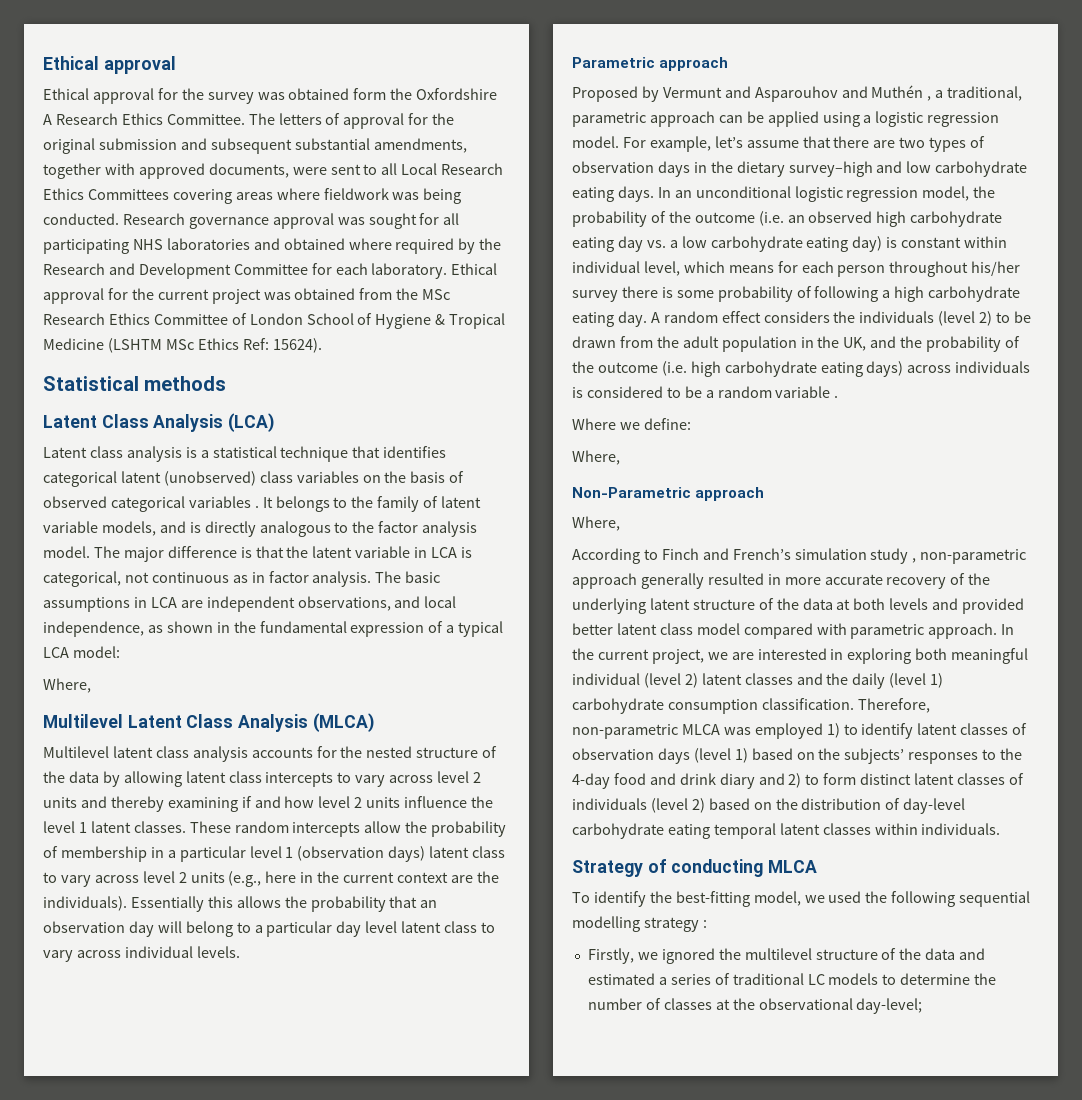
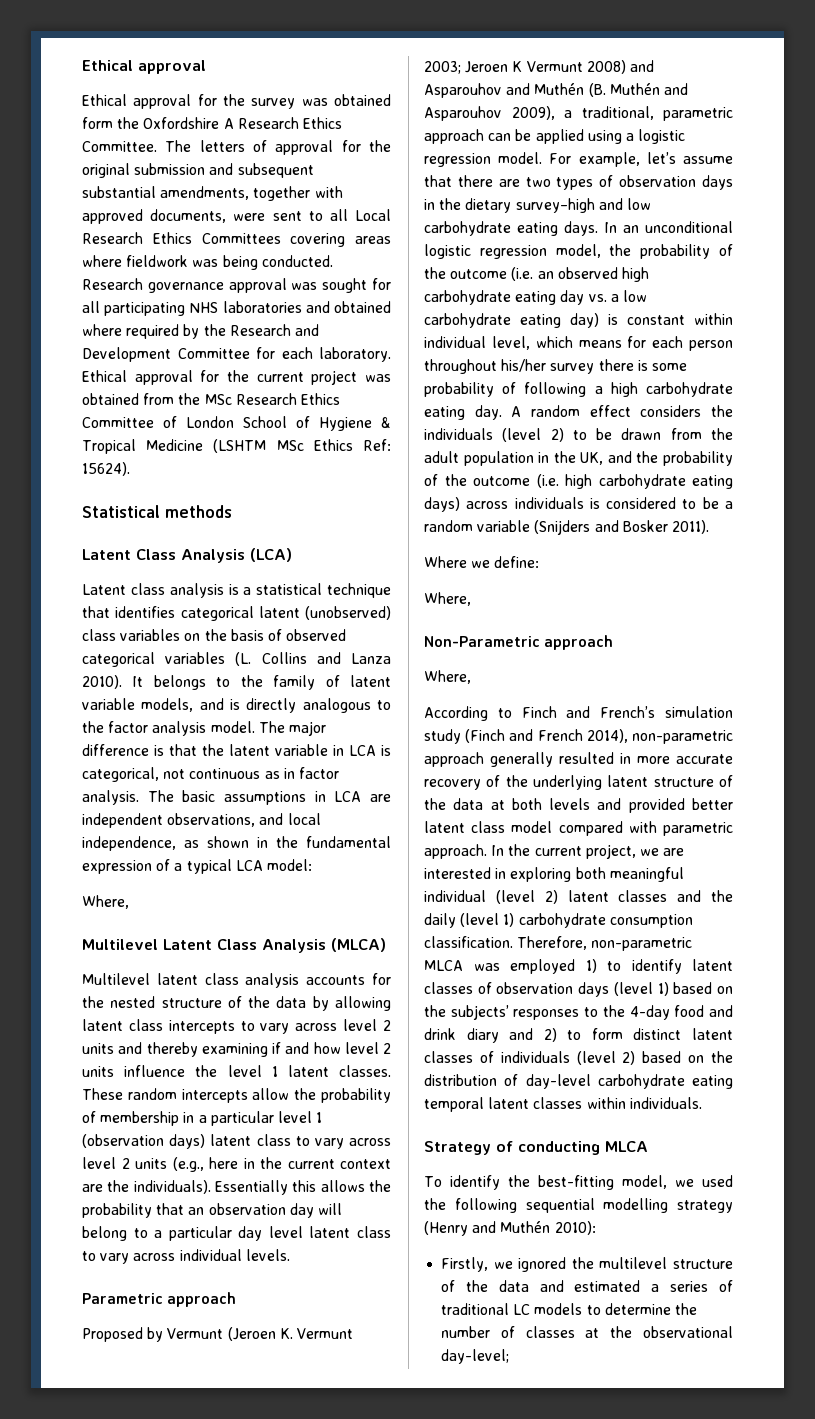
[254,506,259,508] . -> [235,652,391,666] [82,675,122,689] (L. Collins and Lanza 2010).
[724,85,932,102] and Asparouhov and Muthén , -> [227,1327,353,1341] [424,60,654,74] [424,83,688,98] [424,106,555,121] (Jeroen K. Vermunt 2003; Jeroen K Vermunt 2008) and Asparouhov and Muthén (B. Muthén and Asparouhov 2009),
[834,396,839,398] . -> [534,520,709,535] (Snijders and Bosker 2011).
[912,558,917,563] , -> [465,729,628,743] (Finch and French 2014),
[702,920,707,928] : -> [424,1221,596,1236] (Henry and Muthén 2010):

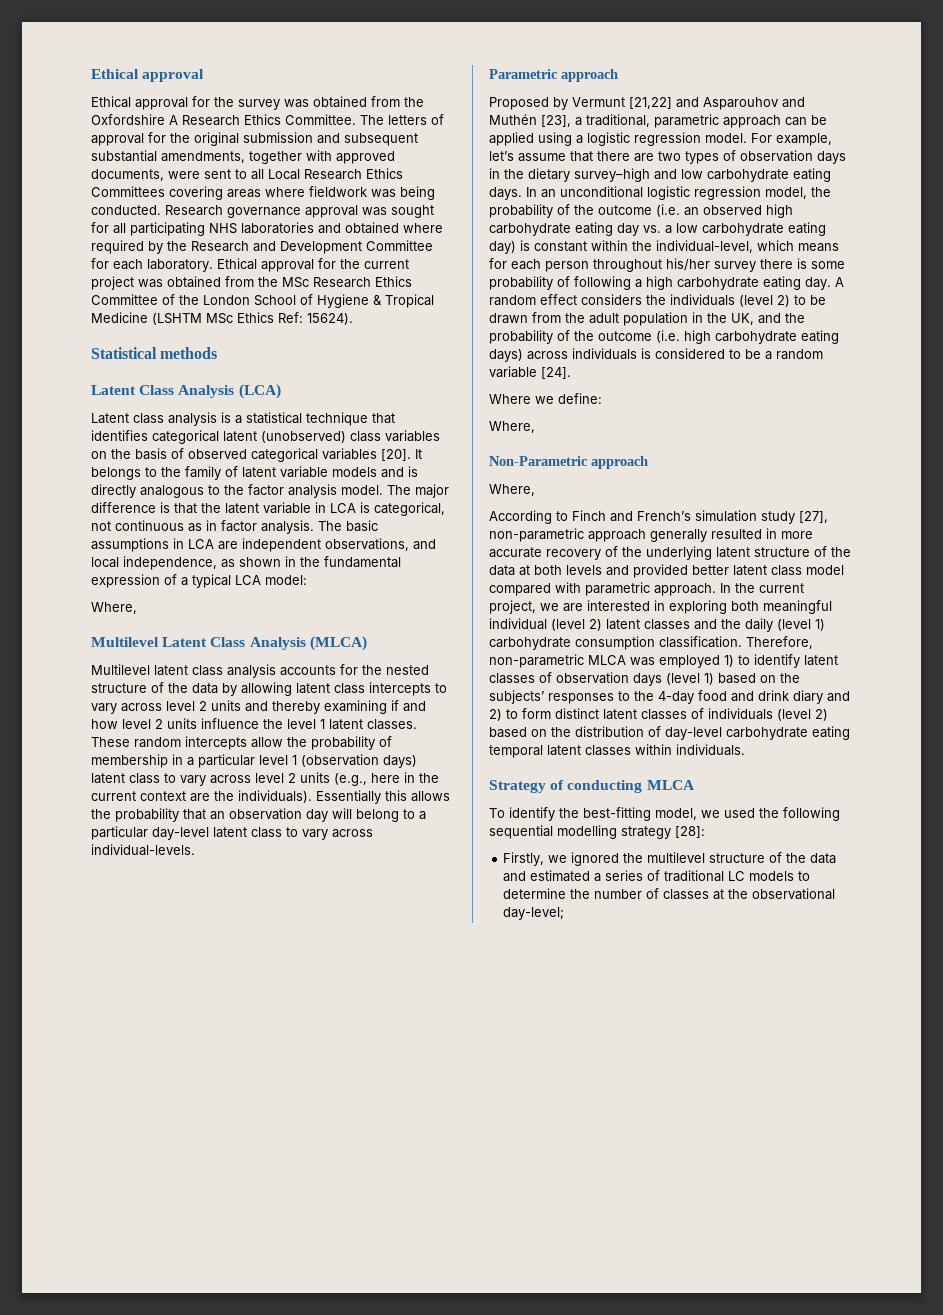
[82,117,113,129] form -> [371,96,400,107] from
(177, 422) none -> [179,295,199,305] the
[235,652,391,666] [82,675,122,689] (L. Collins and Lanza 2010). -> [381,449,411,461] [20].
[141,698,194,712] models, -> [332,467,377,477] models
[238,1226,391,1241] [82,1249,290,1264] day level latent class to vary across individual levels. -> [152,827,373,840] [91,844,195,856] day-level latent class to vary across individual-levels.
[227,1327,353,1341] [424,60,654,74] [424,83,688,98] [424,106,555,121] (Jeroen K. Vermunt 2003; Jeroen K Vermunt 2008) and Asparouhov and Muthén (B. Muthén and Asparouhov 2009), -> [629,97,805,110] [489,114,571,127] [21,22] and Asparouhov and Muthén [23],
[424,336,530,350] individual level, -> [632,240,753,253] the individual-level,
[534,520,709,535] (Snijders and Bosker 2011). -> [541,367,571,379] [24].
[465,729,628,743] (Finch and French 2014), -> [799,511,828,523] [27],
[424,1221,596,1236] (Henry and Muthén 2010): -> [675,826,705,838] [28]:

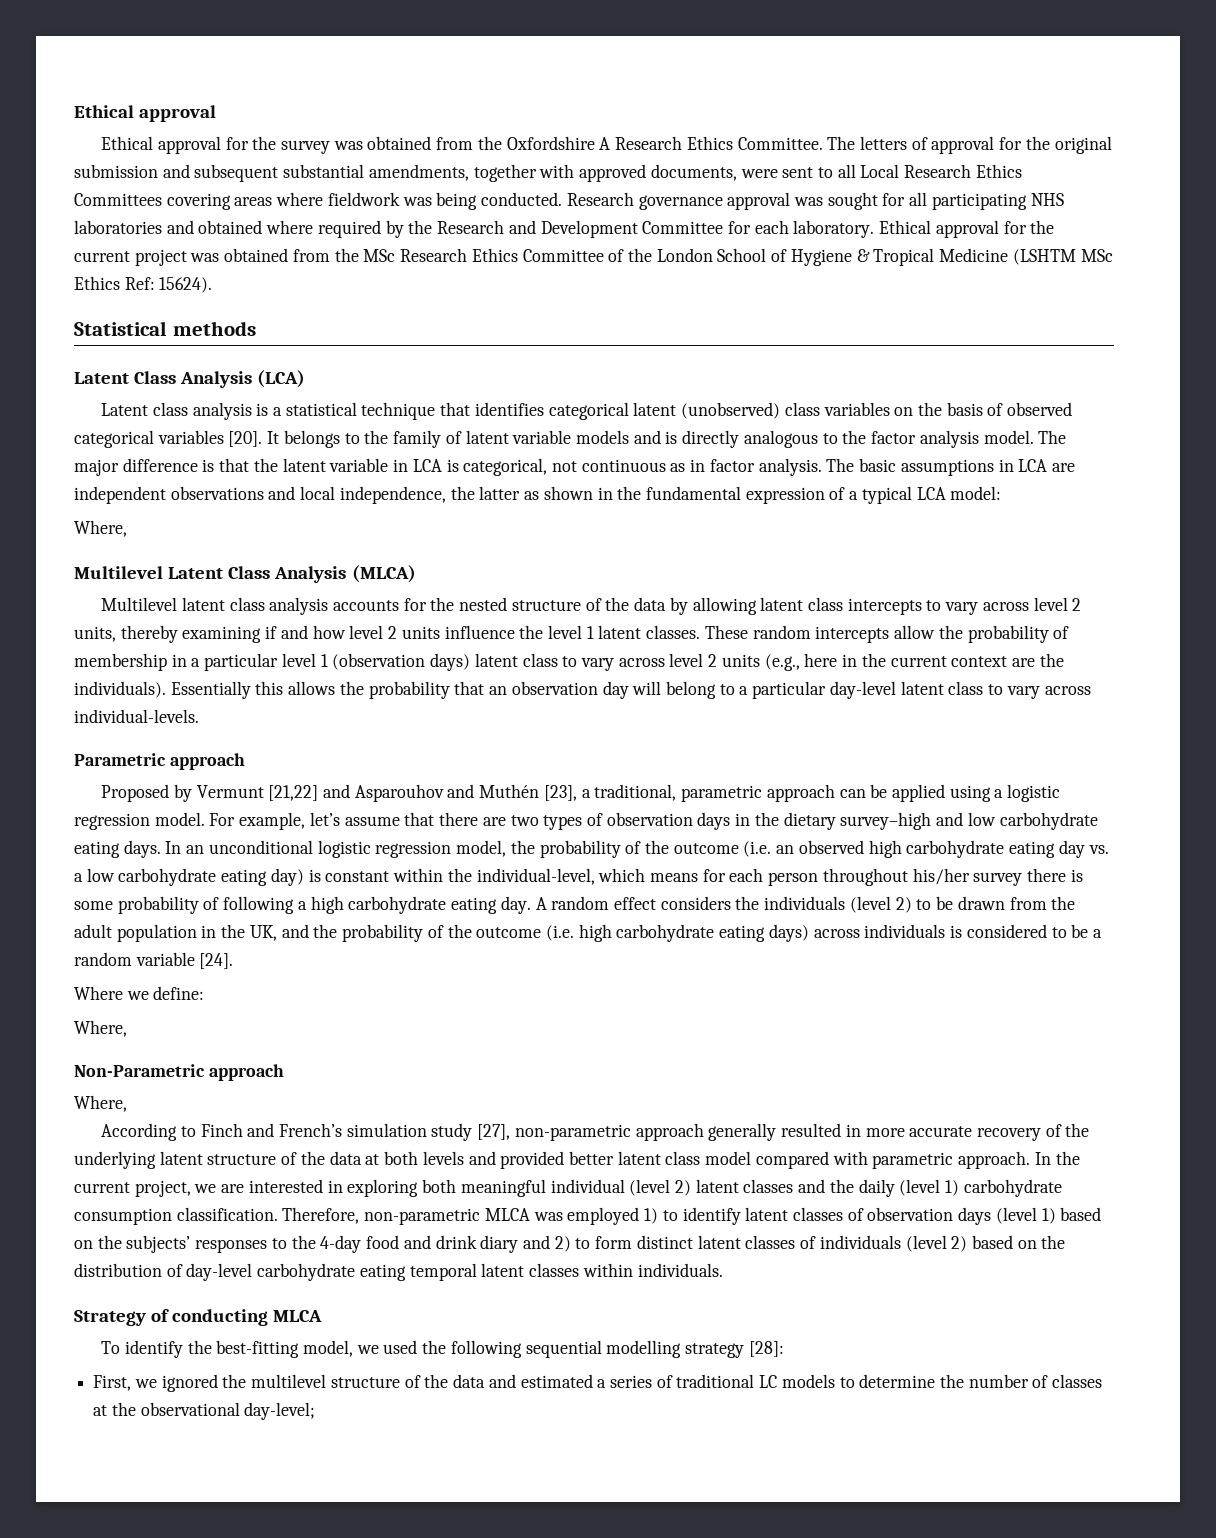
[325,538,409,551] observations, -> [170,486,264,500] observations
(217, 563) none -> [450,486,521,500] the latter
[211,700,268,712] units and -> [74,626,116,642] units,
[503,852,545,866] Firstly, -> [93,1375,132,1391] First,

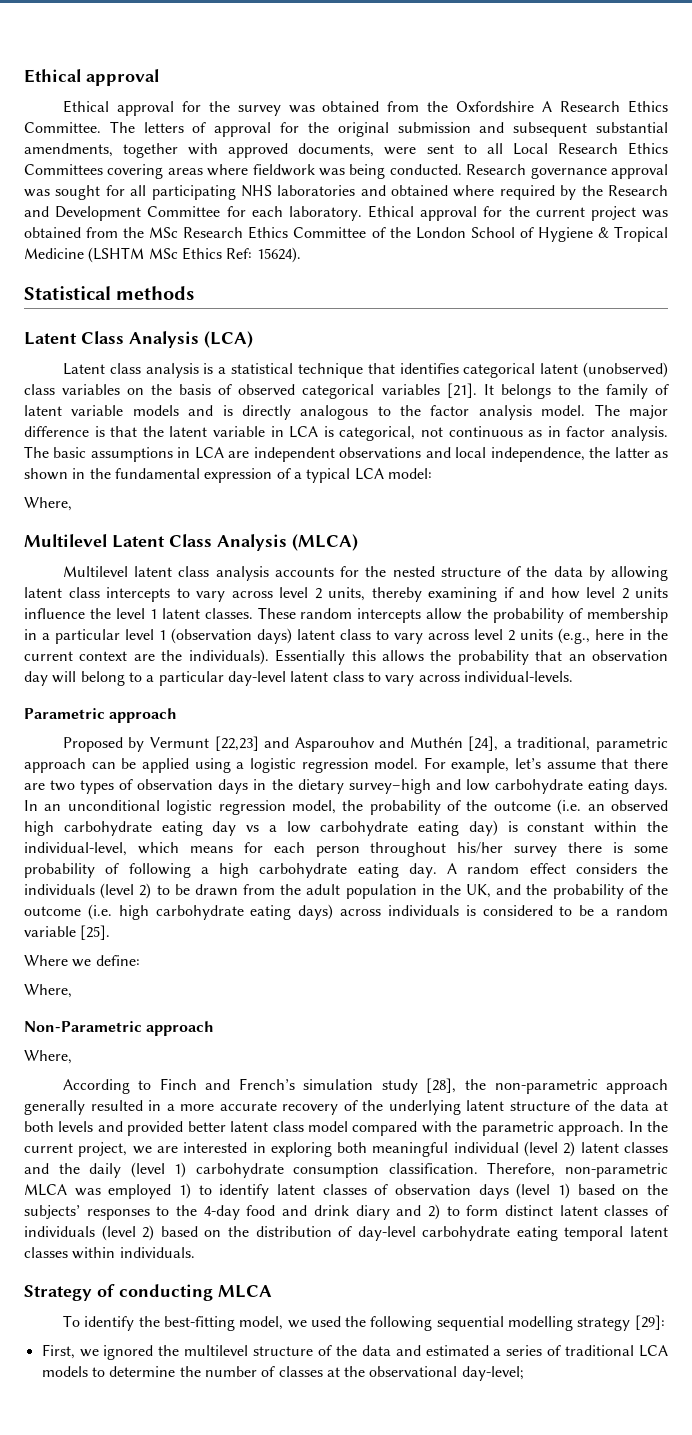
[228,431,263,447] [20]. -> [446,383,477,398] [21].
[268,785,319,801] [21,22] -> [214,736,259,751] [22,23]
[543,785,577,801] [23], -> [468,736,499,751] [24],
[1088,845,1109,854] vs. -> [246,825,260,832] vs
[199,953,234,969] [24]. -> [80,925,111,940] [25].
[477,1124,511,1140] [27], -> [426,1078,486,1093] [28], the
(861, 1130) none -> [166,1104,175,1111] a
(868, 1158) none -> [456,1121,478,1132] the
[748,1341,784,1357] [28]: -> [634,1315,665,1330] [29]:
[759,1375,778,1388] LC -> [638,1345,668,1357] LCA

